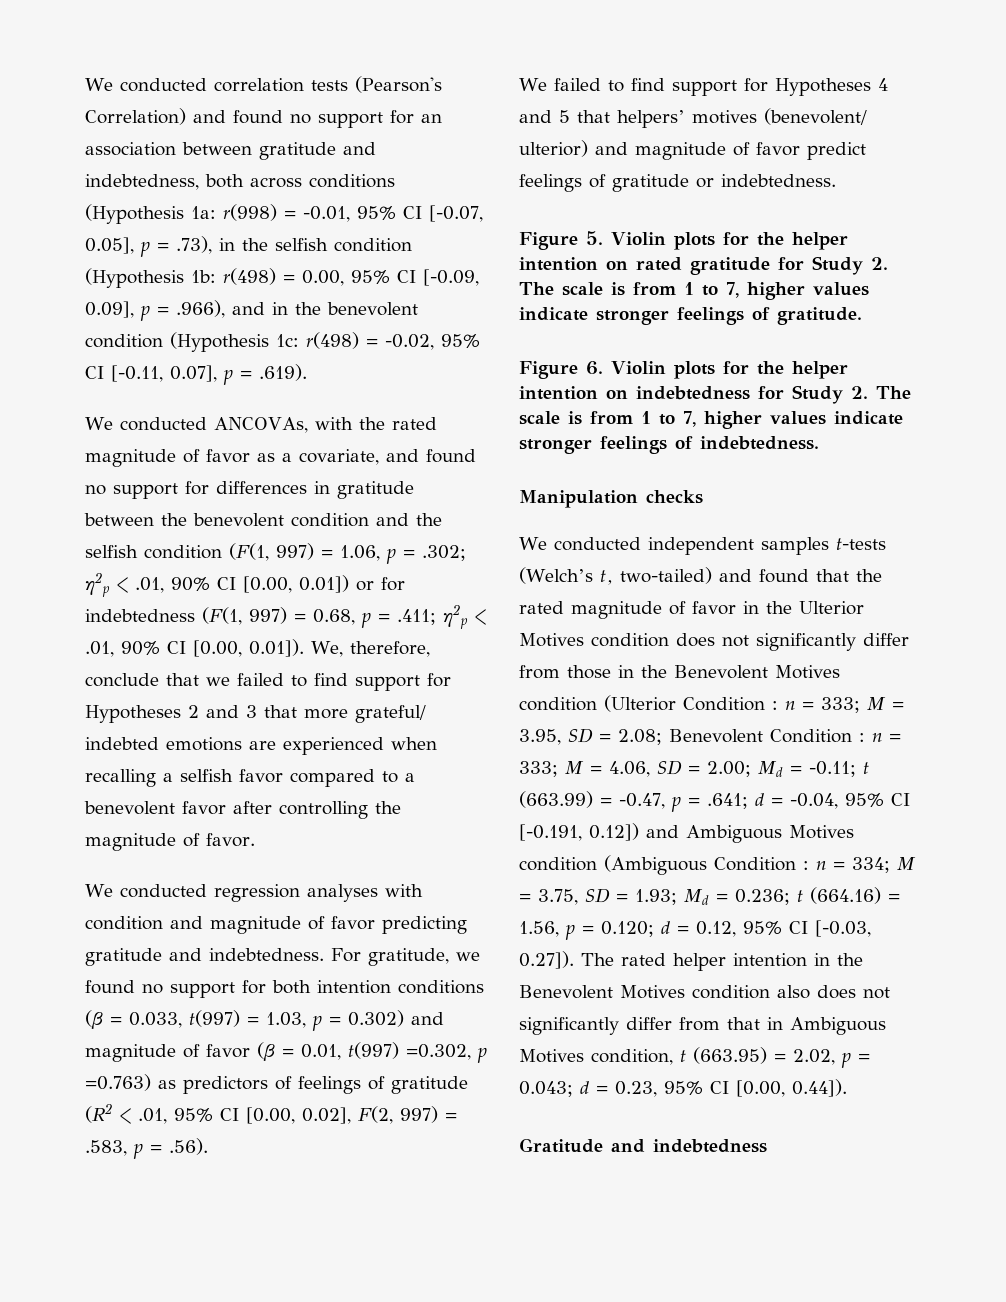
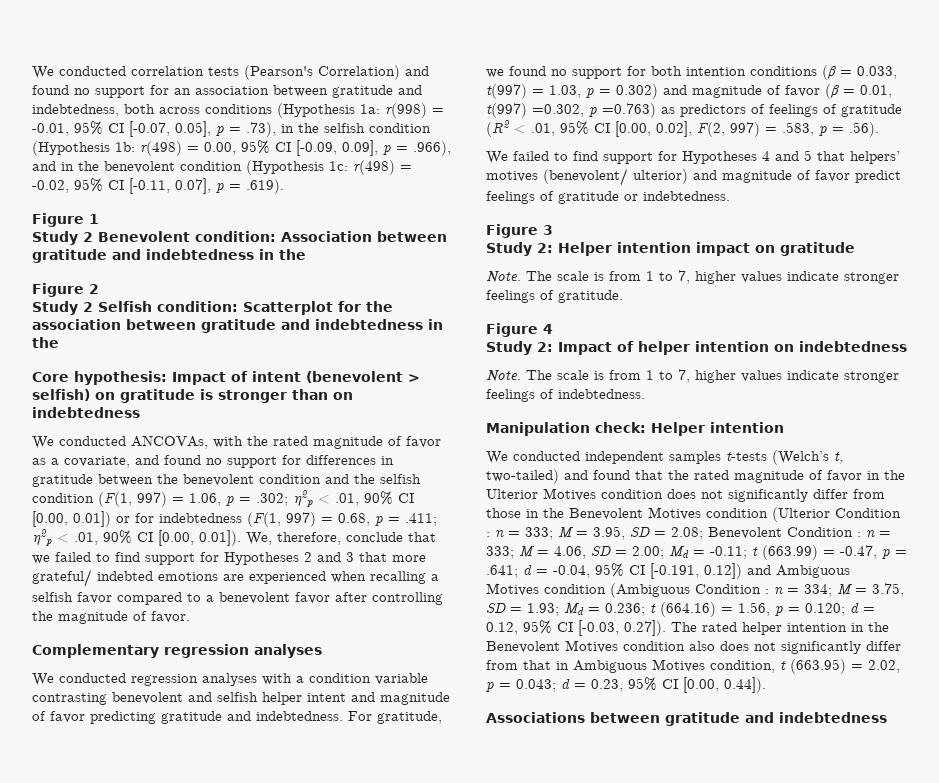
(307, 372) none -> [32,213,99,227] [32,231,447,245] [32,249,306,263] [32,283,99,297] [32,301,393,315] [32,319,443,333] [32,337,59,348] [32,371,420,385] [32,389,353,403] [32,407,140,418] // Figure 1 // Study 2 Benevolent condition: Association between gratitude and indebtedness in the // Figure 2 // Study 2 Selfish condition: Scatterplot for the association between gratitude and indebtedness in the // Core hypothesis: Impact of intent (benevolent > selfish) on gratitude is stronger than on indebtedness
(255, 840) none -> [32,644,322,658] // Complementary regression analyses
[85,916,163,930] condition -> [296,673,428,685] [32,692,346,705] a condition variable contrasting benevolent and selfish helper intent
[586,231,848,250] [519,256,888,275] 5. Violin plots for the helper intention on rated gratitude for Study 2. -> [543,225,553,235] [486,242,855,256] [486,271,521,283] 3 // Study 2: Helper intention impact on gratitude // Note.
[586,361,784,379] 6. Violin plots for the -> [543,324,553,334] [486,341,634,355] 4 // Study 2: Impact of
[758,385,868,404] for Study 2. -> [486,370,521,382] // Note.
[646,490,703,504] checks -> [595,422,784,436] check: Helper intention
[519,1138,603,1153] Gratitude -> [486,712,740,726] Associations between gratitude

